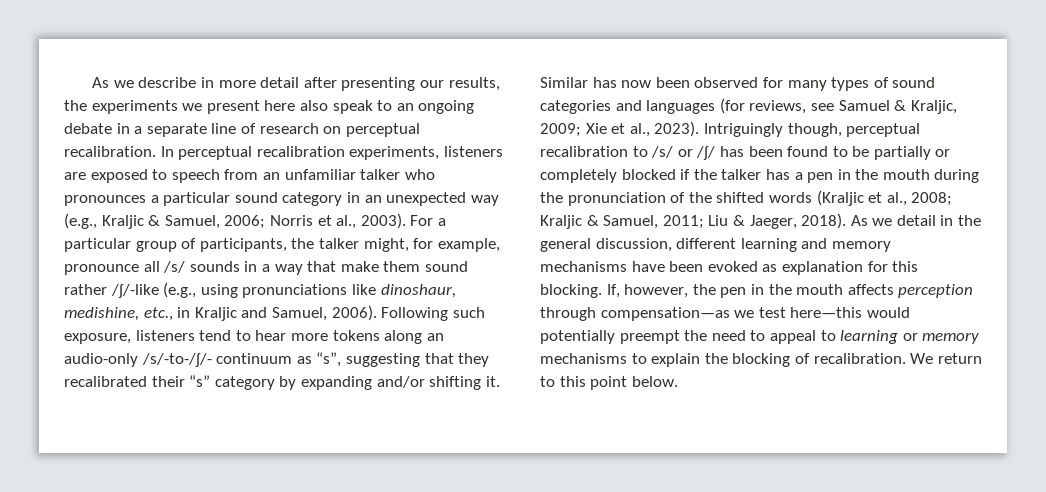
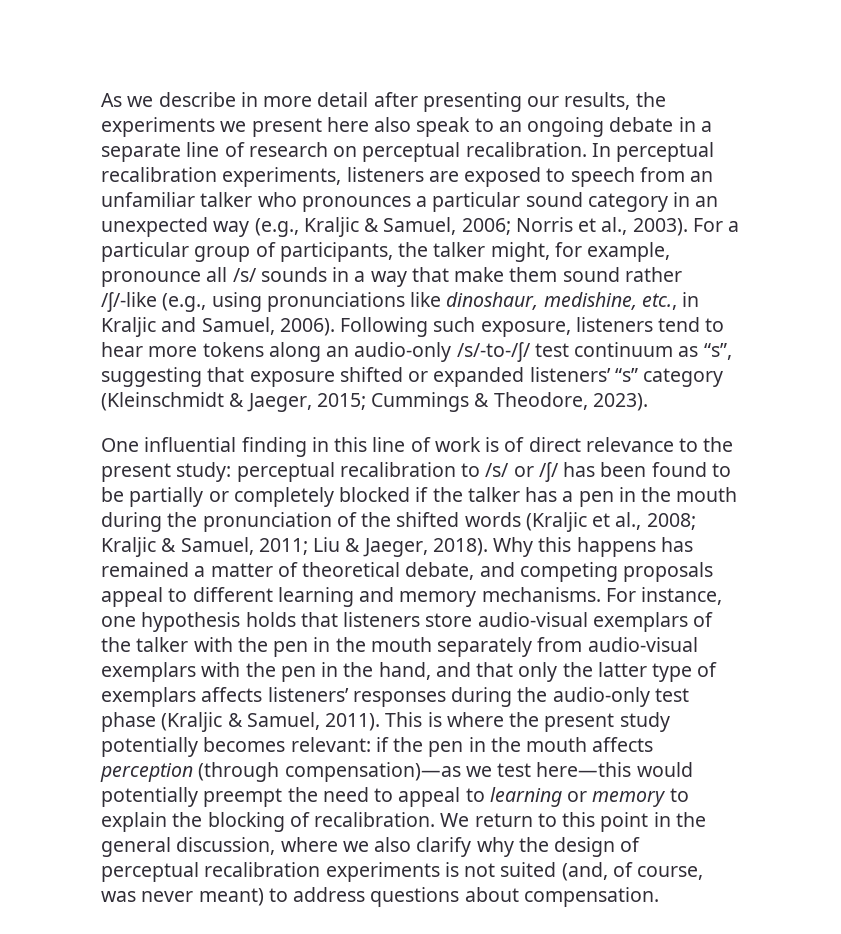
[141,353,212,367] /s/-to-/ʃ/- -> [456,342,569,362] /s/-to-/ʃ/ test
[458,353,490,367] [64,375,500,390] [540,77,936,91] [540,98,957,114] [540,121,842,137] they recalibrated their “s” category by expanding and/or shifting it. Similar has now been observed for many types of sound categories and languages (for reviews, see Samuel & Kraljic, 2009; Xie et al., 2023). Intriguingly though, -> [249,367,724,387] [101,392,648,412] [101,437,734,457] [101,462,232,482] exposure shifted or expanded listeners’ “s” category (Kleinschmidt & Jaeger, 2015; Cummings & Theodore, 2023). // One influential finding in this line of work is of direct relevance to the present study:
[850,215,982,226] [540,238,891,252] [540,261,919,275] [540,284,689,298] As we detail in the general discussion, different learning and memory mechanisms have been evoked as explanation for this blocking. If, however, -> [493,537,693,557] [101,562,714,582] [101,587,723,607] [101,612,714,632] [101,637,698,657] [101,662,718,682] [101,687,689,707] [101,712,670,732] [101,737,389,757] Why this happens has remained a matter of theoretical debate, and competing proposals appeal to different learning and memory mechanisms. For instance, one hypothesis holds that listeners store audio-visual exemplars of the talker with the pen in the mouth separately from audio-visual exemplars with the pen in the hand, and that only the latter type of exemplars affects listeners’ responses during the audio-only test phase (Kraljic & Samuel, 2011). This is where the present study potentially becomes relevant: if
[540,307,730,321] through compensation—as -> [198,762,461,782] (through compensation)—as
[540,353,627,364] mechanisms -> (667, 798) none
[631,376,678,387] below. -> [653,812,706,827] [101,837,641,857] [101,862,704,882] [101,887,659,907] in the general discussion, where we also clarify why the design of perceptual recalibration experiments is not suited (and, of course, was never meant) to address questions about compensation.

